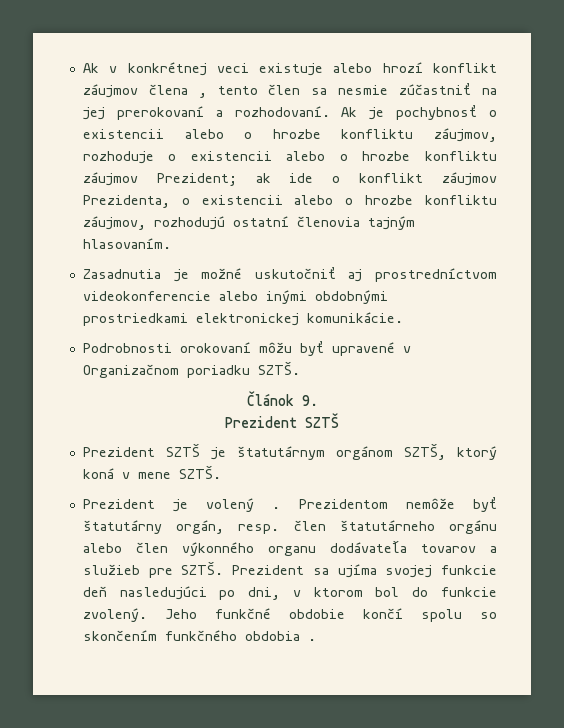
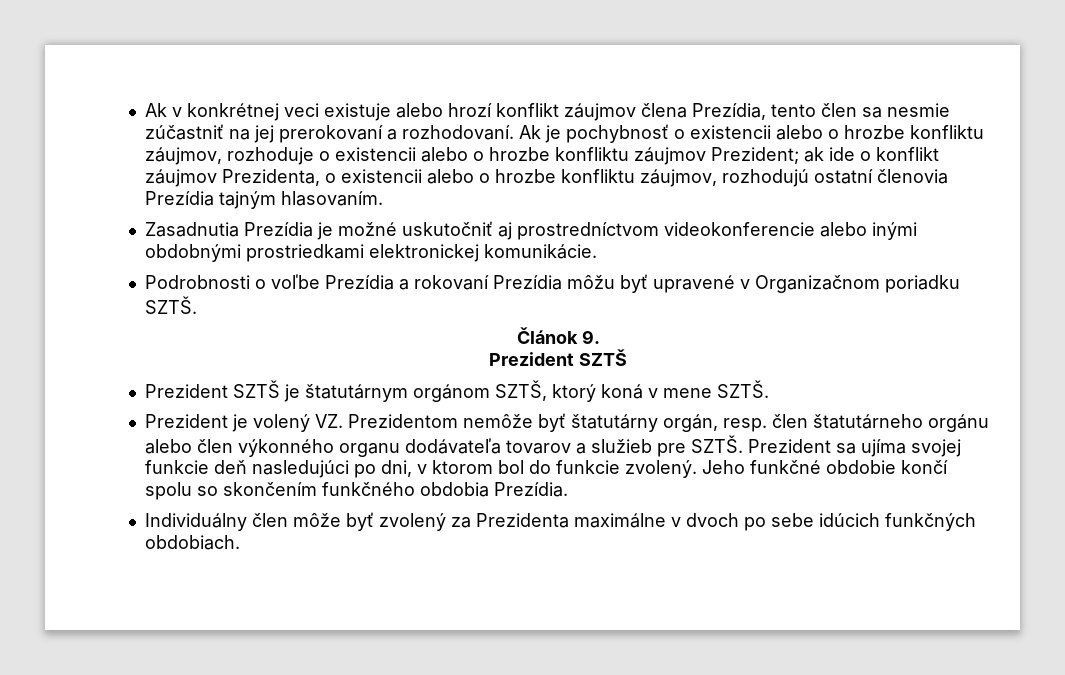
[198,93,207,98] , -> [691,103,766,120] Prezídia,
(360, 221) none -> [144,191,214,206] Prezídia
(161, 274) none -> [243,222,313,237] Prezídia
[179,342,251,353] orokovaní -> [254,274,562,290] o voľbe Prezídia a rokovaní Prezídia
[272,507,281,509] . -> [314,414,343,428] VZ.
[307,639,316,641] . -> [493,482,568,497] [144,512,976,531] [144,535,240,550] Prezídia. // Individuálny člen môže byť zvolený za Prezidenta maximálne v dvoch po sebe idúcich funkčných obdobiach.

